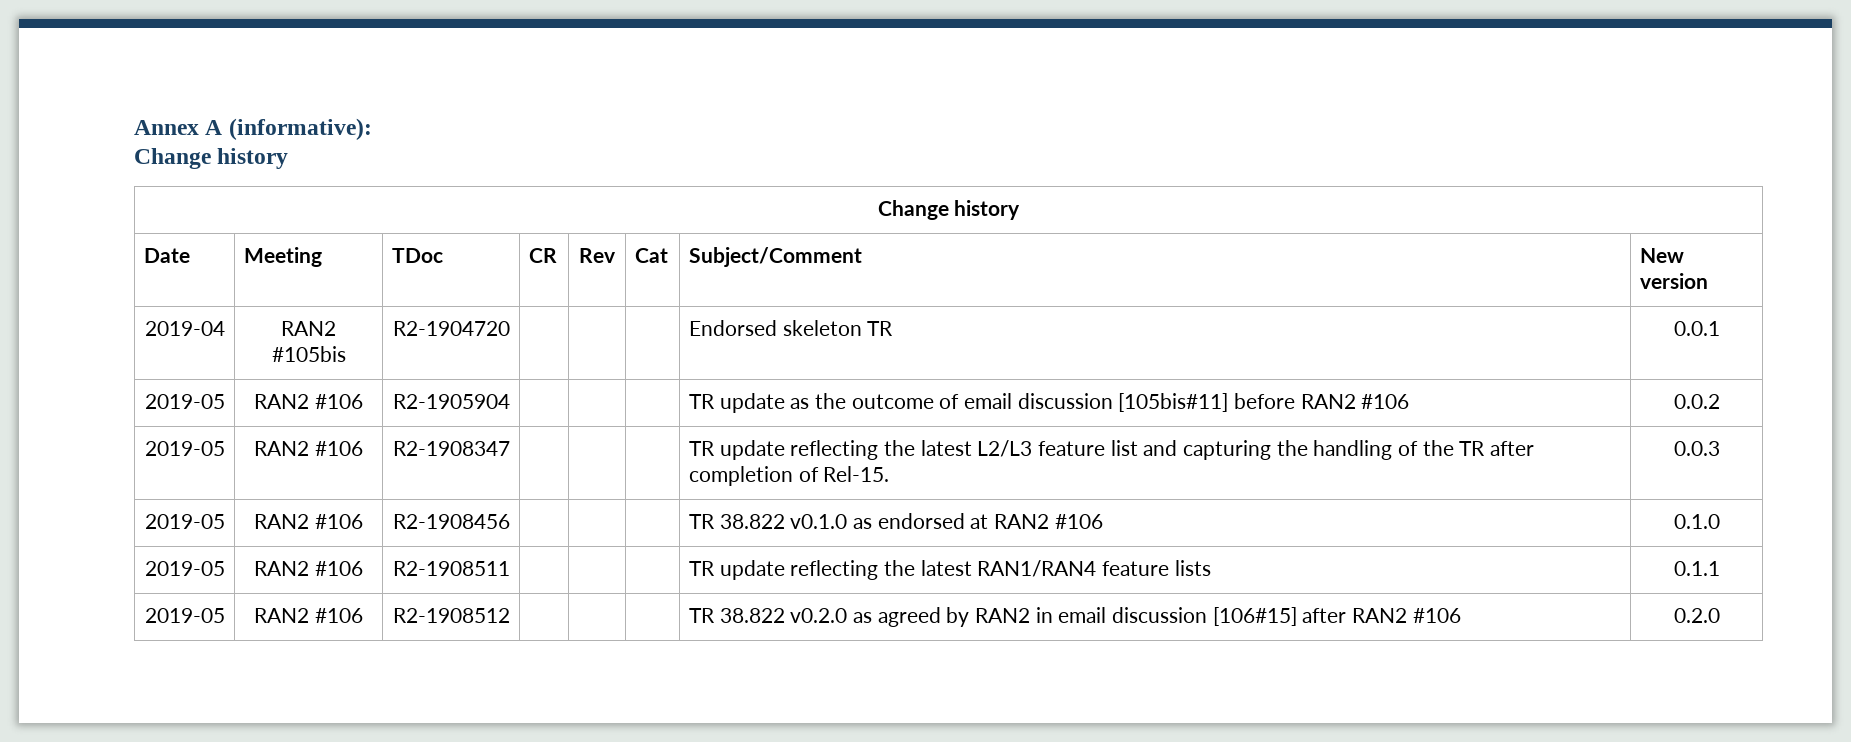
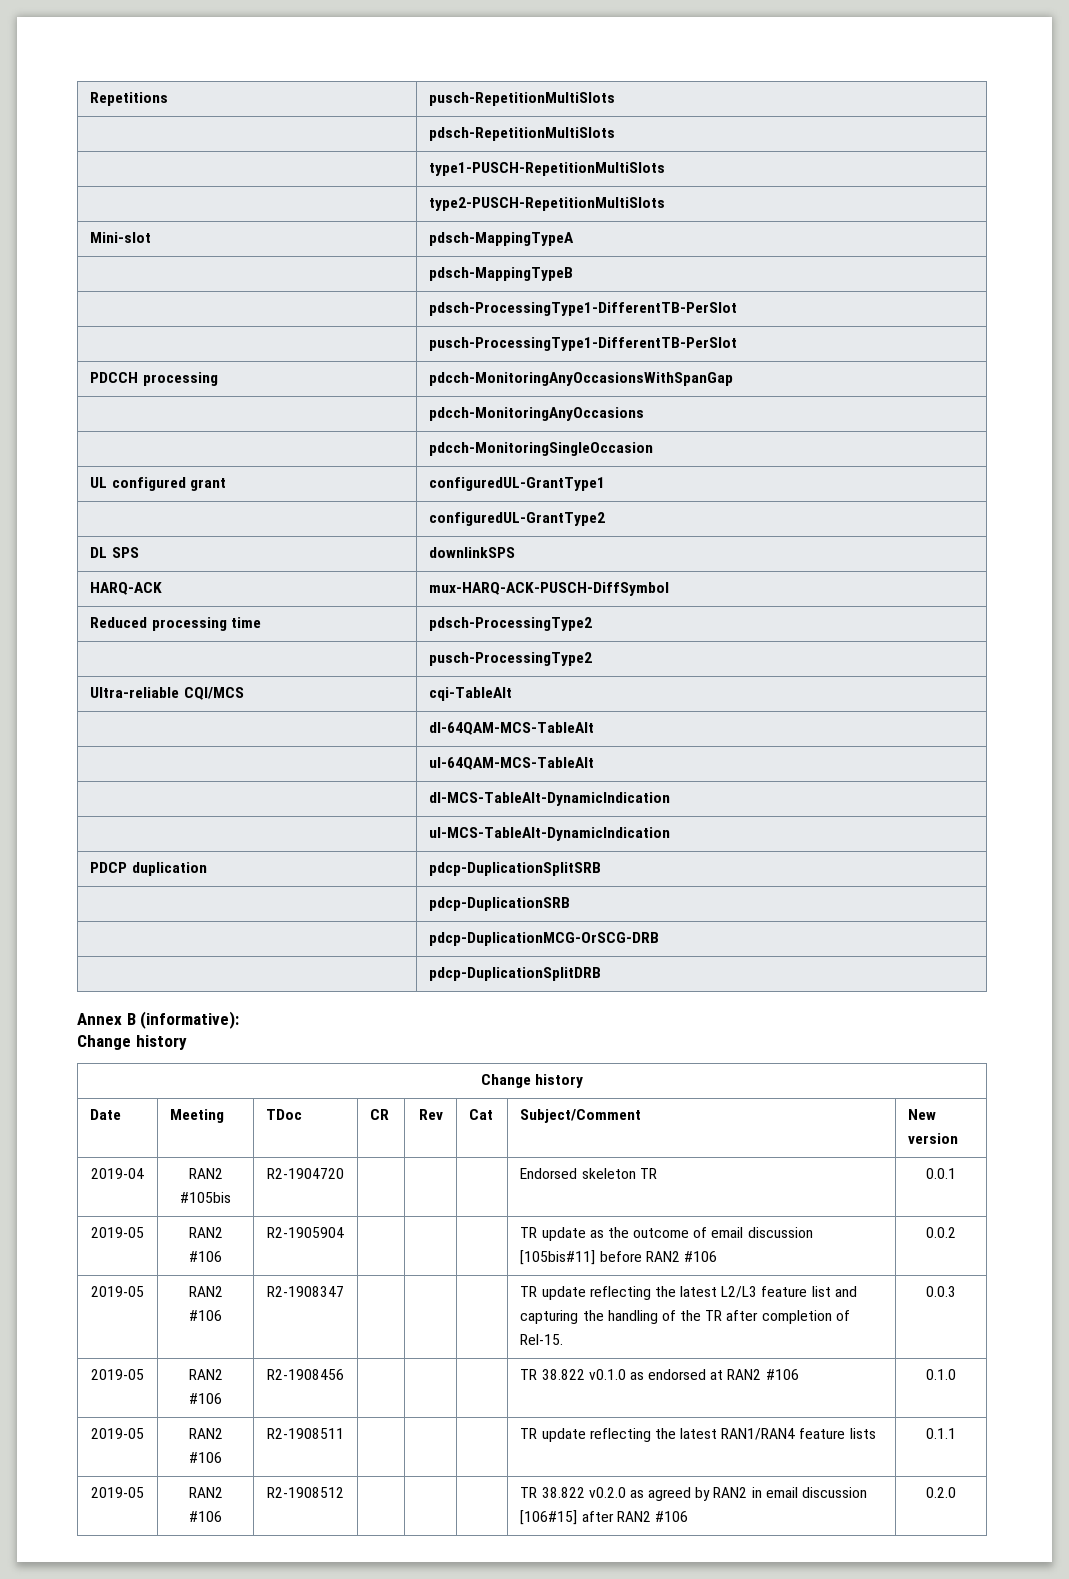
[134,120,223,135] Annex A -> [90,92,169,106] [429,92,616,106] [429,127,616,141] [429,162,666,176] [429,197,666,211] [90,232,152,243] [429,232,575,246] [429,267,574,281] [429,302,738,316] [429,337,738,351] [90,372,218,386] [429,372,734,386] [429,407,645,421] [429,442,654,456] [90,477,226,491] [429,477,606,491] [429,512,606,526] [90,547,139,558] [429,547,516,558] [90,582,163,595] [429,582,670,596] [90,617,261,631] [429,617,593,631] [429,652,593,666] [90,687,244,700] [429,687,513,701] [429,722,595,735] [429,757,595,770] [429,792,671,806] [429,827,671,841] [90,862,207,876] [429,862,602,876] [429,897,571,911] [429,932,660,946] [429,967,602,981] [77,1013,136,1025] Repetitions | pusch-RepetitionMultiSlots // | pdsch-RepetitionMultiSlots // | type1-PUSCH-RepetitionMultiSlots // | type2-PUSCH-RepetitionMultiSlots // Mini-slot | pdsch-MappingTypeA // | pdsch-MappingTypeB // | pdsch-ProcessingType1-DifferentTB-PerSlot // | pusch-ProcessingType1-DifferentTB-PerSlot // PDCCH processing | pdcch-MonitoringAnyOccasionsWithSpanGap // | pdcch-MonitoringAnyOccasions // | pdcch-MonitoringSingleOccasion // UL configured grant | configuredUL-GrantType1 // | configuredUL-GrantType2 // DL SPS | downlinkSPS // HARQ-ACK | mux-HARQ-ACK-PUSCH-DiffSymbol // Reduced processing time | pdsch-ProcessingType2 // | pusch-ProcessingType2 // Ultra-reliable CQI/MCS | cqi-TableAlt // | dl-64QAM-MCS-TableAlt // | ul-64QAM-MCS-TableAlt // | dl-MCS-TableAlt-DynamicIndication // | ul-MCS-TableAlt-DynamicIndication // PDCP duplication | pdcp-DuplicationSplitSRB // | pdcp-DuplicationSRB // | pdcp-DuplicationMCG-OrSCG-DRB // | pdcp-DuplicationSplitDRB // Annex B

